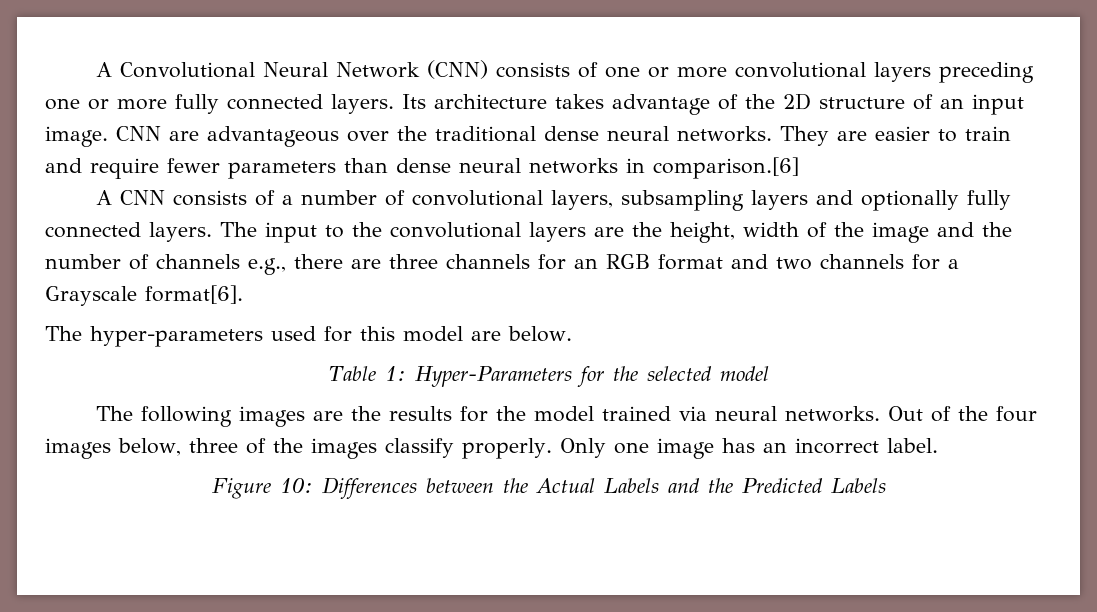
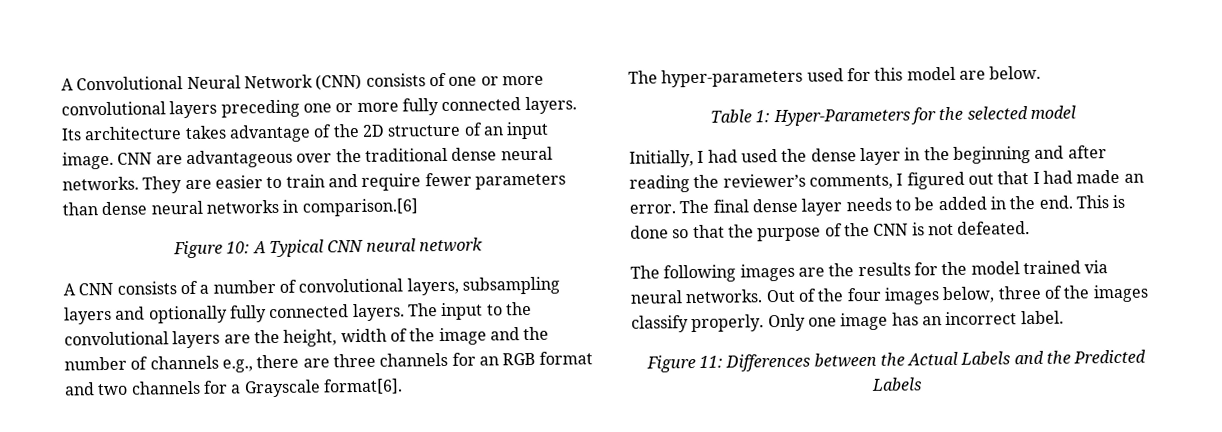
(799, 168) none -> [173,237,483,259] // Figure 10: A Typical CNN neural network
(769, 373) none -> [629,145,1107,168] [629,169,1144,193] [629,194,1126,216] [630,221,1031,242] // Initially, I had used the dense layer in the beginning and after reading the reviewer’s comments, I figured out that I had made an error. The final dense layer needs to be added in the end. This is done so that the purpose of the CNN is not defeated.
[279,478,313,493] 10: -> [698,355,723,368] 11:

